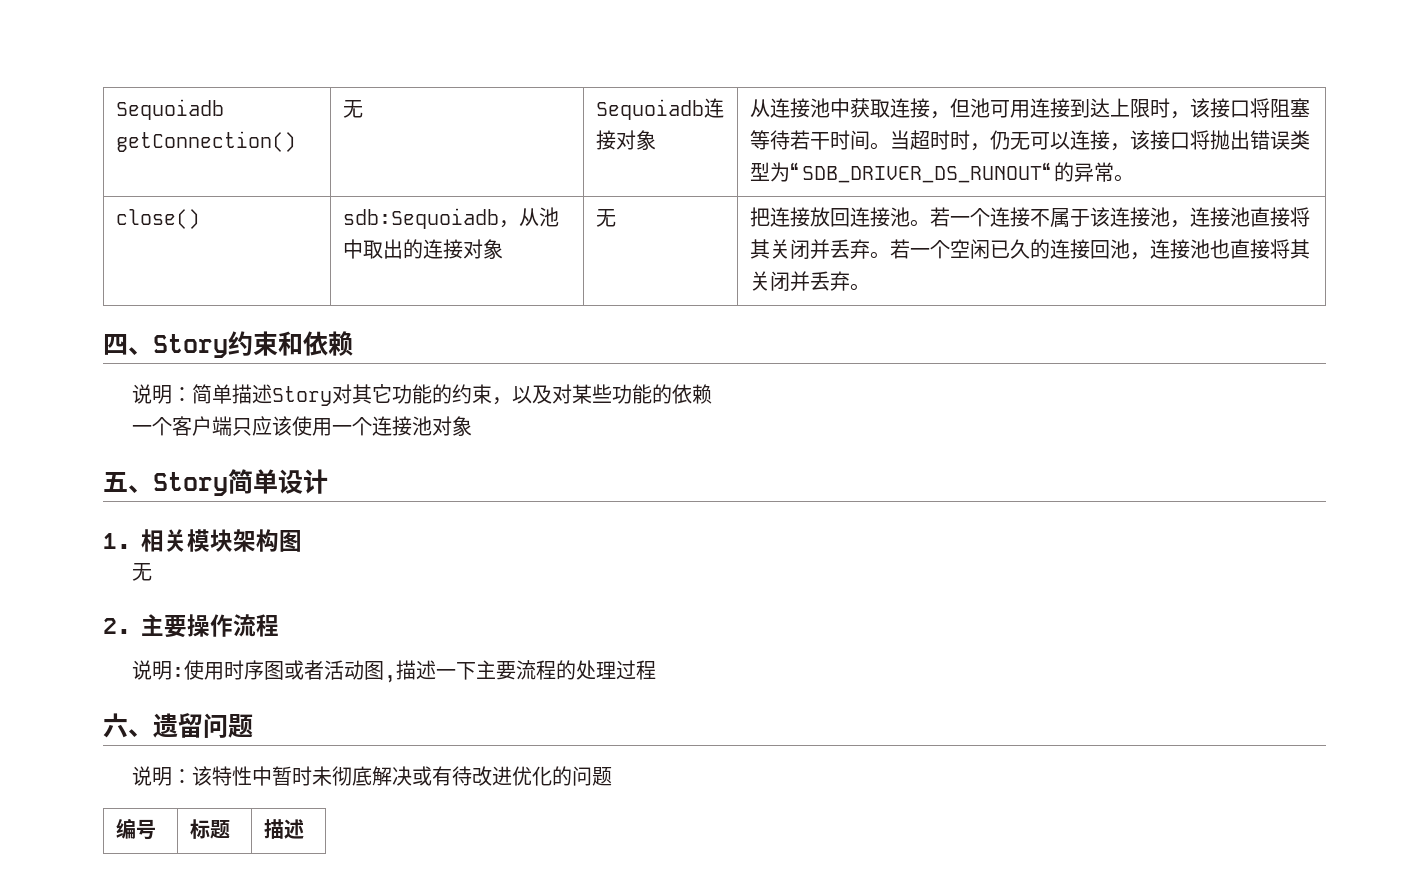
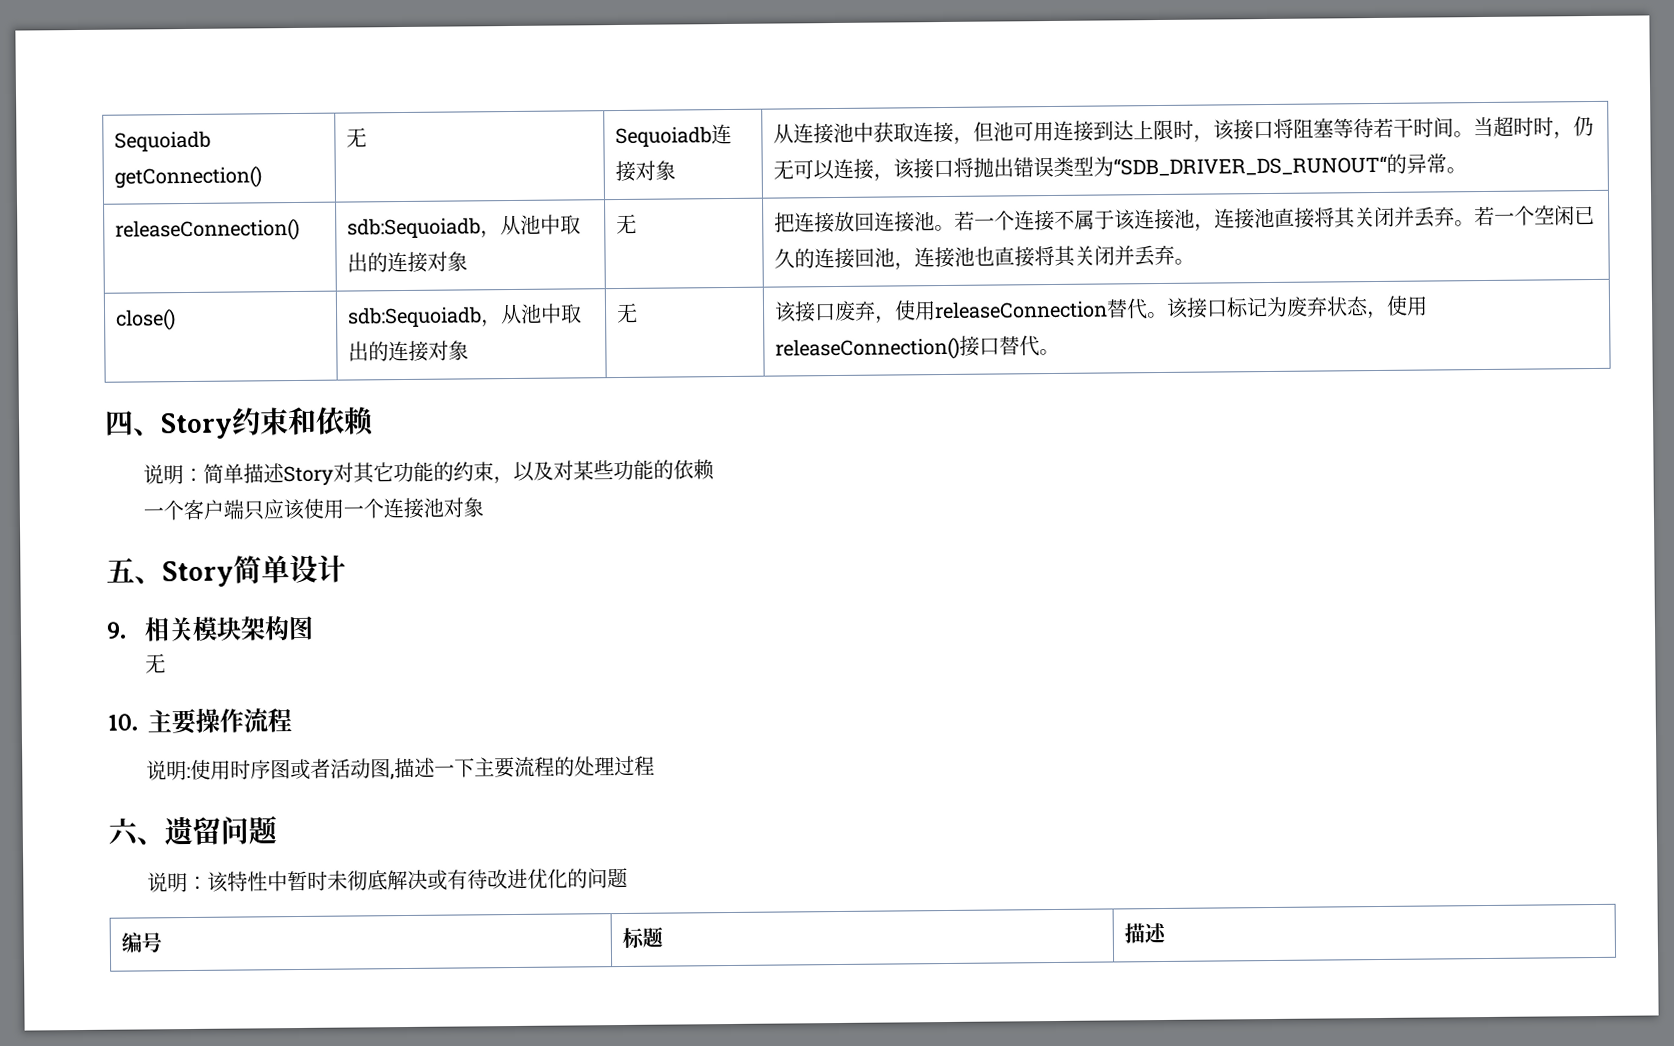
[116,209,201,229] close() -> [115,218,301,242] releaseConnection()
(871, 287) none -> [115,309,177,331] [347,303,583,329] [348,340,470,362] [616,302,639,324] [774,295,1429,324] [775,335,1061,361] // close() | sdb:Sequoiadb，从池中取出的连接对象 | 无 | 该接口废弃，使用releaseConnection替代。该接口标记为废弃状态，使用releaseConnection()接口替代。
[103,533,131,549] 1. -> [106,621,127,639] 9.
[103,618,131,634] 2. -> [107,713,138,731] 10.

